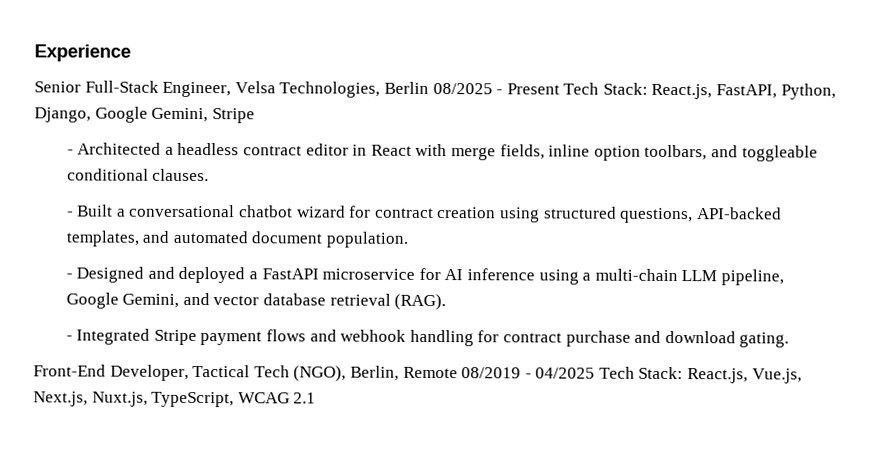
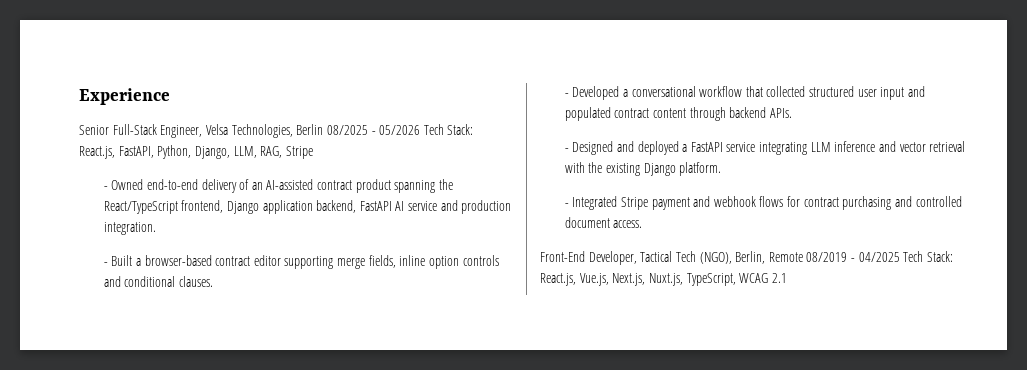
[506,83,560,95] Present -> [379,125,421,135] 05/2026
[94,106,209,123] Google Gemini, -> [233,146,283,158] LLM, RAG,
[77,142,448,157] Architected a headless contract editor in React with -> [111,179,454,193] [103,200,512,214] [103,222,156,235] [103,255,334,269] Owned end-to-end delivery of an AI-assisted contract product spanning the React/TypeScript frontend, Django application backend, FastAPI AI service and production integration. // - Built a browser-based contract editor supporting
[644,144,818,162] toolbars, and toggleable -> [462,255,499,266] [103,276,121,287] controls and
[77,204,114,217] Built -> [572,86,620,100] Developed
[239,205,782,224] [65,230,409,248] chatbot wizard for contract creation using structured questions, API-backed templates, and automated document population. -> [699,86,926,100] [564,107,792,121] workflow that collected structured user input and populated contract content through backend APIs.
[322,267,784,286] [65,292,447,311] microservice for AI inference using a multi-chain LLM pipeline, Google Gemini, and vector database retrieval (RAG). -> [726,141,966,155] [564,162,722,176] service integrating LLM inference and vector retrieval with the existing Django platform.
[266,329,307,342] flows -> (690, 203) none
[409,329,790,348] handling for contract purchase and download gating. -> [759,196,962,210] [564,217,643,228] flows for contract purchasing and controlled document access.

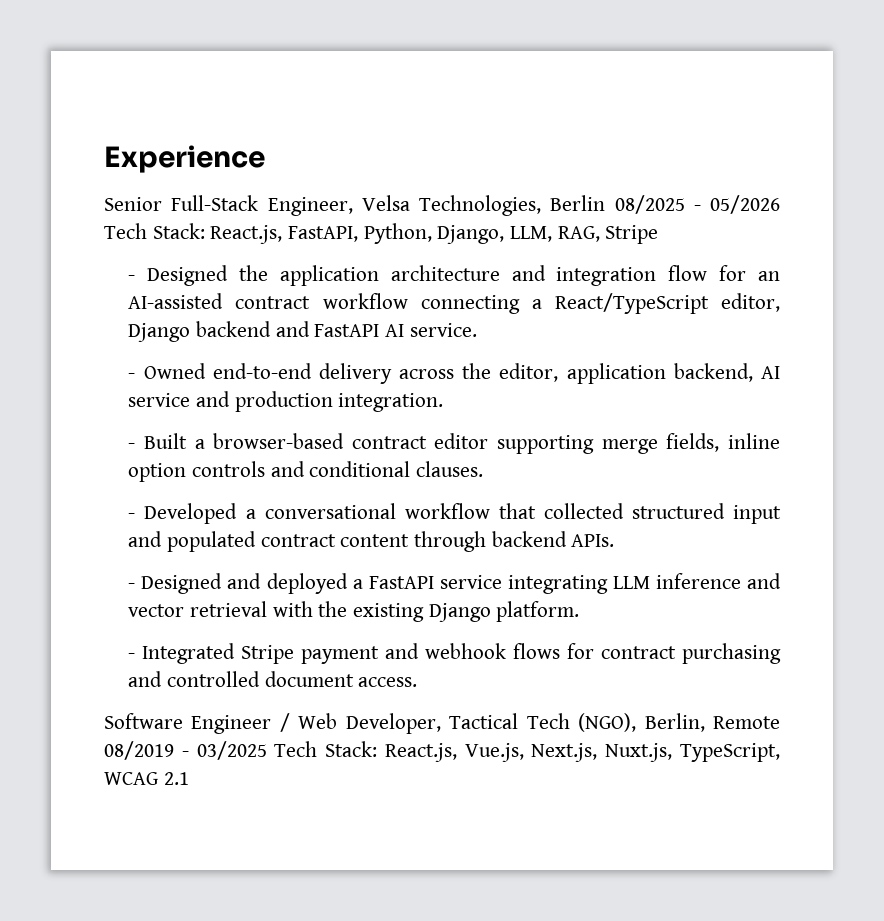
[111,179,454,193] [103,200,259,214] Owned end-to-end delivery of an AI-assisted contract product spanning the React/TypeScript frontend, Django -> [147,265,780,286] [128,293,780,314] [128,321,477,342] [128,363,559,384] Designed the application architecture and integration flow for an AI-assisted contract workflow connecting a React/TypeScript editor, Django backend and FastAPI AI service. // - Owned end-to-end delivery across the editor,
[359,201,392,211] FastAPI -> (753, 372) none
[857,89,877,97] user -> (725, 511) none
[540,251,585,262] Front-End -> [104,713,338,734] Software Engineer / Web
[858,252,900,262] 04/2025 -> [196,741,267,760] 03/2025

